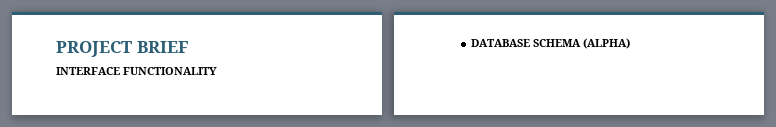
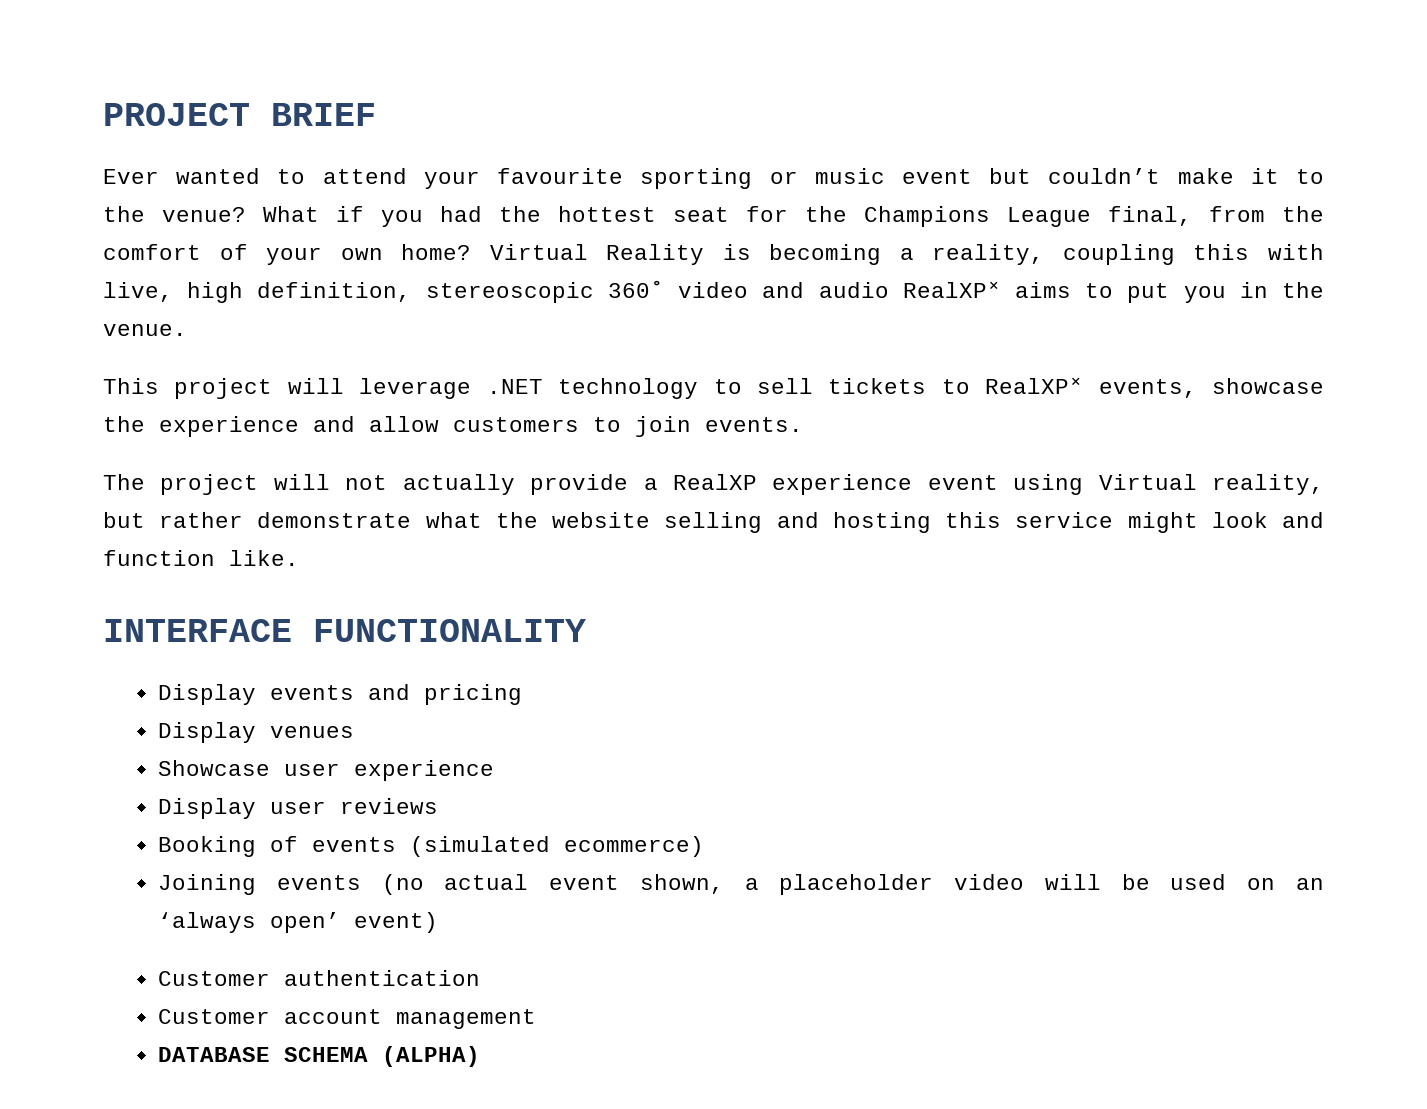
[56,67,217,75] INTERFACE FUNCTIONALITY -> [103,168,1324,189] [103,206,1324,227] [103,244,1324,265] [103,280,1324,303] [103,324,187,336] [103,377,1324,399] [103,416,803,437] [103,474,1324,495] [103,512,1325,533] [103,550,299,566] [103,619,586,642] [157,684,522,705] [157,722,354,743] [157,760,494,781] [157,798,438,819] [157,836,704,857] [157,874,1324,895] [157,912,438,933] [157,970,480,986] [157,1009,536,1029] Ever wanted to attend your favourite sporting or music event but couldn’t make it to the venue? What if you had the hottest seat for the Champions League final, from the comfort of your own home? Virtual Reality is becoming a reality, coupling this with live, high definition, stereoscopic 360˚ video and audio RealXP˟ aims to put you in the venue. // This project will leverage .NET technology to sell tickets to RealXP˟ events, showcase the experience and allow customers to join events. // The project will not actually provide a RealXP experience event using Virtual reality, but rather demonstrate what the website selling and hosting this service might look and function like. // INTERFACE FUNCTIONALITY // Display events and pricing // Display venues // Showcase user experience // Display user reviews // Booking of events (simulated ecommerce) // Joining events (no actual event shown, a placeholder video will be used on an ‘always open’ event) // Customer authentication // Customer account management

